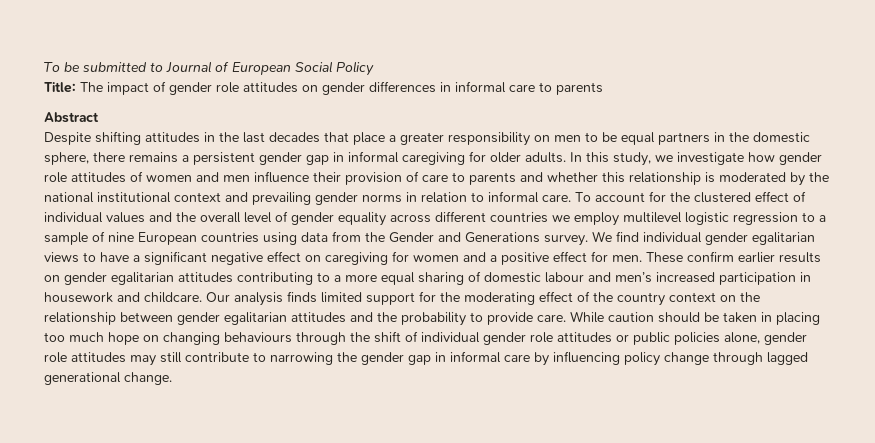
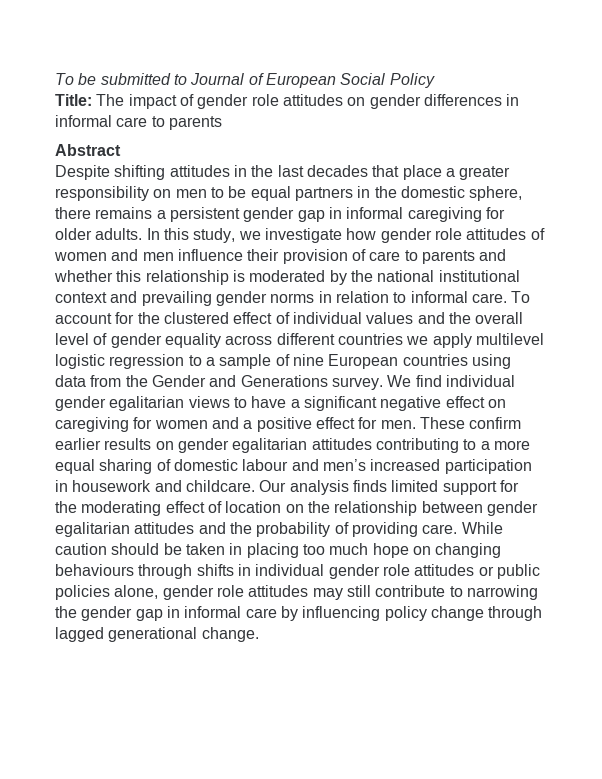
[574,212,619,226] employ -> [432,333,472,348] apply
[593,292,716,306] the country context -> [225,501,282,513] location
[470,312,533,325] to provide -> [334,522,418,537] of providing
[350,331,418,343] the shift of -> [196,564,251,576] shifts in

